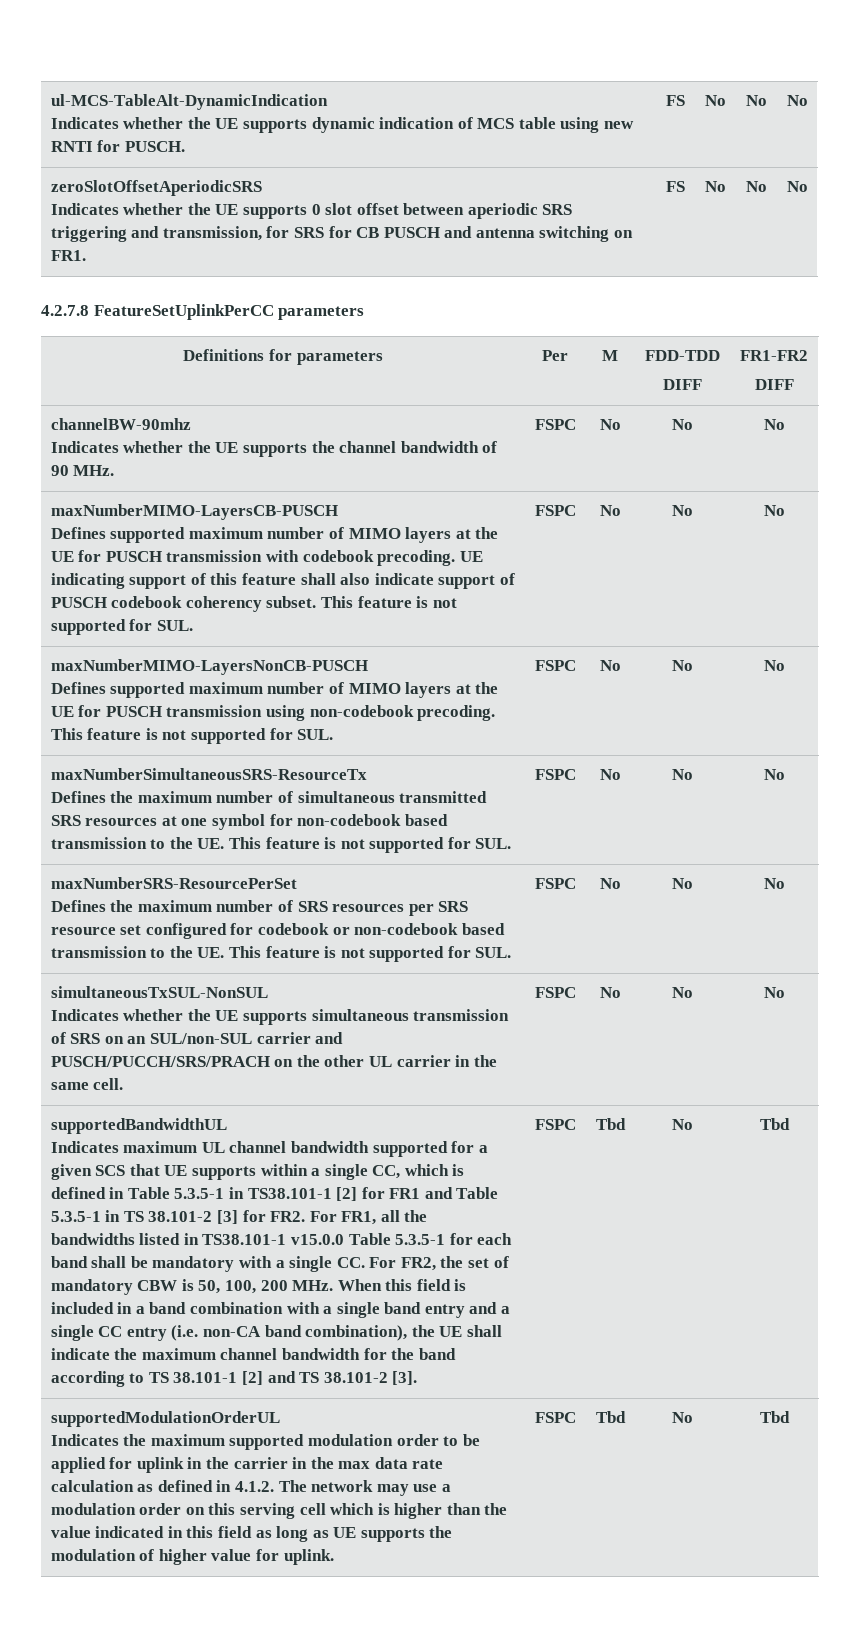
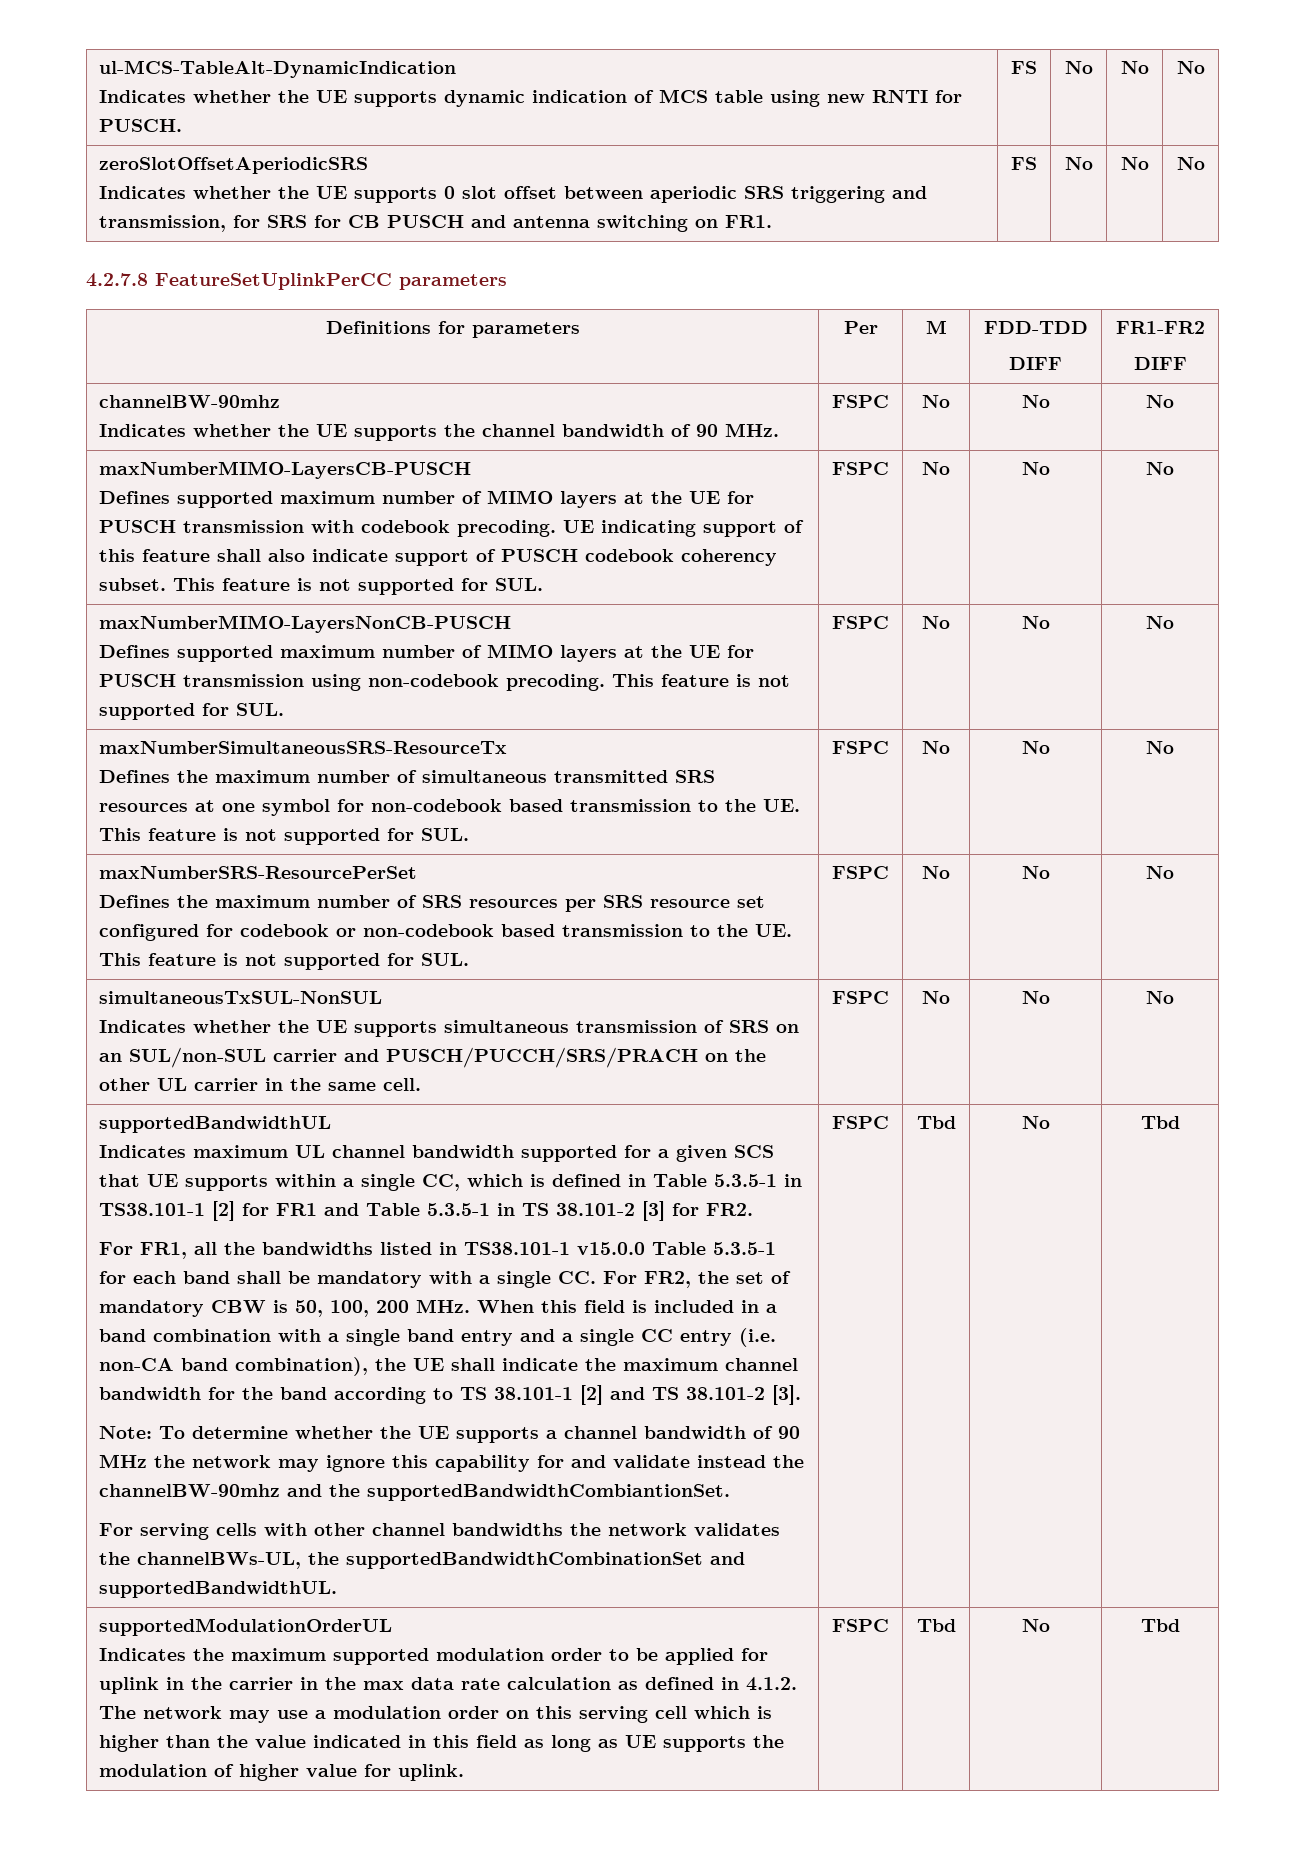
(306, 1216) none -> (754, 1209) //
(418, 1378) none -> [99,1426,801,1443] [99,1454,805,1472] [99,1484,731,1501] [99,1523,781,1540] [99,1552,746,1569] [99,1581,338,1598] // Note: To determine whether the UE supports a channel bandwidth of 90 MHz the network may ignore this capability for and validate instead the channelBW-90mhz and the supportedBandwidthCombiantionSet. // For serving cells with other channel bandwidths the network validates the channelBWs-UL, the supportedBandwidthCombinationSet and supportedBandwidthUL.

